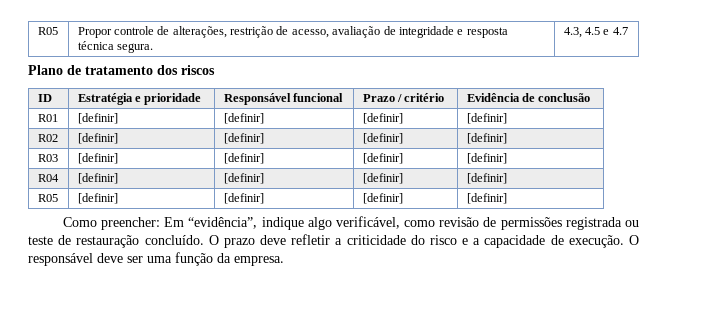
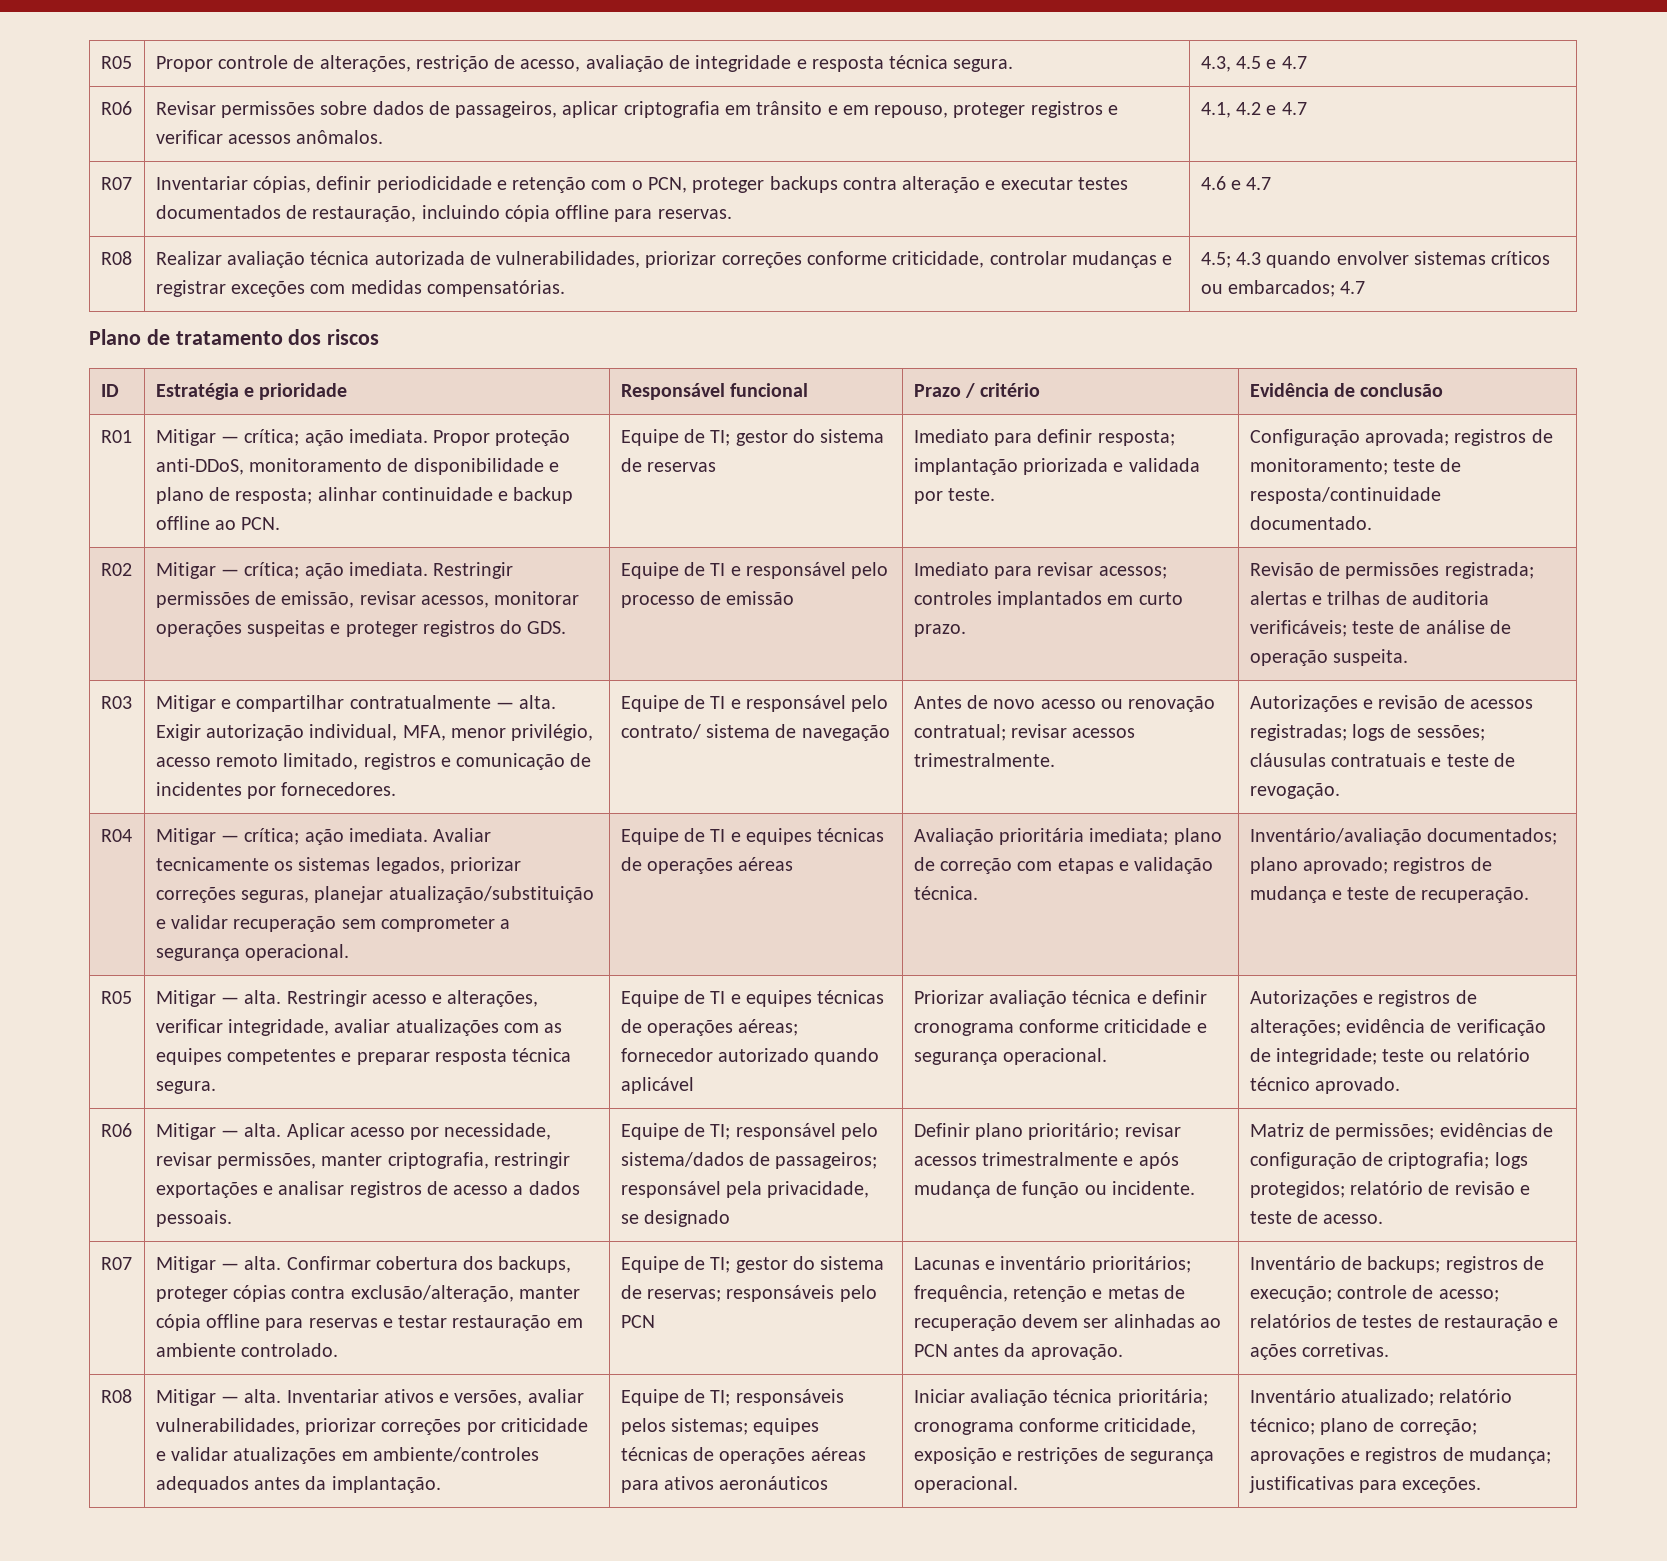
(628, 31) none -> [100,101,132,115] [155,101,1118,118] [155,130,384,144] [1200,102,1307,118] [100,177,132,190] [155,176,1128,193] [155,205,732,222] [1200,176,1272,190] [100,251,132,265] [155,251,1173,268] [155,280,565,297] [1200,251,1551,268] [1200,280,1366,297] // R06 | Revisar permissões sobre dados de passageiros, aplicar criptografia em trânsito e em repouso, proteger registros e verificar acessos anômalos. | 4.1, 4.2 e 4.7 // R07 | Inventariar cópias, definir periodicidade e retenção com o PCN, proteger backups contra alteração e executar testes documentados de restauração, incluindo cópia offline para reservas. | 4.6 e 4.7 // R08 | Realizar avaliação técnica autorizada de vulnerabilidades, priorizar correções conforme criticidade, controlar mudanças e registrar exceções com medidas compensatórias. | 4.5; 4.3 quando envolver sistemas críticos ou embarcados; 4.7
[77,113,118,124] [223,113,264,124] [362,113,403,124] [466,113,507,124] [37,134,58,142] [77,133,118,144] [223,133,264,144] [362,133,403,144] [466,133,507,144] [37,154,58,162] [77,153,118,164] [223,153,264,164] [362,153,403,164] [466,153,507,164] [37,174,59,182] [77,173,118,184] [223,173,264,184] [362,173,403,184] [466,173,507,184] [37,194,58,202] [77,193,118,204] [223,193,264,204] [362,193,403,204] [466,193,507,204] [62,216,639,230] [28,234,639,248] [28,252,284,266] [definir] | [definir] | [definir] | [definir] // R02 | [definir] | [definir] | [definir] | [definir] // R03 | [definir] | [definir] | [definir] | [definir] // R04 | [definir] | [definir] | [definir] | [definir] // R05 | [definir] | [definir] | [definir] | [definir] // Como preencher: Em “evidência”, indique algo verificável, como revisão de permissões registrada ou teste de restauração concluído. O prazo deve refletir a criticidade do risco e a capacidade de execução. O responsável deve ser uma função da empresa. -> [155,429,571,446] [155,458,559,475] [155,487,574,504] [155,516,281,530] [620,429,885,446] [620,458,717,472] [913,429,1175,446] [913,458,1200,475] [913,488,996,504] [1249,429,1553,446] [1249,458,1462,475] [1249,487,1441,504] [1249,516,1372,530] [100,563,132,576] [155,562,514,579] [155,591,580,608] [155,620,567,637] [620,562,889,579] [620,591,795,608] [913,562,1167,579] [913,591,1183,608] [913,624,966,637] [1249,562,1534,579] [1249,591,1489,605] [1249,620,1511,637] [1249,649,1409,666] [100,696,132,709] [155,695,557,712] [155,724,594,741] [155,753,592,770] [155,782,397,799] [620,695,889,712] [620,724,890,741] [913,695,1216,712] [913,724,1136,741] [913,753,1055,767] [1249,695,1533,712] [1249,724,1485,741] [1249,753,1515,767] [1249,783,1340,799] [100,829,132,842] [155,828,492,845] [155,857,521,874] [155,886,594,903] [155,915,511,932] [155,944,350,961] [620,828,885,845] [620,857,794,874] [913,828,1222,845] [913,857,1214,874] [913,886,978,900] [1249,828,1558,845] [1249,857,1492,874] [1249,886,1529,903] [100,991,132,1004] [155,990,539,1007] [155,1019,563,1036] [155,1048,572,1065] [155,1081,216,1094] [620,990,885,1007] [620,1019,799,1036] [620,1048,880,1065] [620,1077,694,1094] [913,990,1207,1007] [913,1019,1207,1036] [913,1048,1108,1065] [1249,990,1477,1007] [1249,1019,1546,1036] [1249,1048,1530,1065] [1249,1077,1401,1094] [100,1123,132,1137] [155,1123,552,1140] [155,1152,570,1169] [155,1181,580,1198] [155,1210,232,1227] [620,1123,878,1140] [620,1152,878,1169] [620,1181,870,1198] [620,1210,731,1227] [913,1123,1181,1140] [913,1152,1179,1169] [913,1181,1195,1198] [1249,1123,1553,1140] [1249,1152,1528,1169] [1249,1181,1530,1198] [1249,1210,1384,1224] [100,1257,132,1270] [155,1256,572,1273] [155,1285,580,1302] [155,1314,583,1331] [155,1343,339,1357] [620,1256,885,1273] [620,1285,877,1302] [620,1315,655,1328] [913,1256,1191,1273] [913,1285,1185,1302] [913,1314,1221,1331] [913,1343,1123,1360] [1249,1256,1544,1273] [1249,1285,1499,1302] [1249,1314,1559,1331] [1249,1343,1390,1360] [100,1389,132,1403] [155,1389,584,1406] [155,1418,588,1435] [155,1447,539,1464] [155,1476,441,1493] [620,1389,844,1406] [620,1418,820,1435] [620,1447,866,1464] [620,1476,829,1493] [913,1389,1208,1406] [913,1418,1197,1435] [913,1447,1214,1464] [913,1476,1018,1493] [1249,1389,1513,1406] [1249,1418,1477,1435] [1249,1447,1551,1464] [1248,1476,1482,1493] Mitigar — crítica; ação imediata. Propor proteção anti-DDoS, monitoramento de disponibilidade e plano de resposta; alinhar continuidade e backup offline ao PCN. | Equipe de TI; gestor do sistema de reservas | Imediato para definir resposta; implantação priorizada e validada por teste. | Configuração aprovada; registros de monitoramento; teste de resposta/continuidade documentado. // R02 | Mitigar — crítica; ação imediata. Restringir permissões de emissão, revisar acessos, monitorar operações suspeitas e proteger registros do GDS. | Equipe de TI e responsável pelo processo de emissão | Imediato para revisar acessos; controles implantados em curto prazo. | Revisão de permissões registrada; alertas e trilhas de auditoria verificáveis; teste de análise de operação suspeita. // R03 | Mitigar e compartilhar contratualmente — alta. Exigir autorização individual, MFA, menor privilégio, acesso remoto limitado, registros e comunicação de incidentes por fornecedores. | Equipe de TI e responsável pelo contrato/ sistema de navegação | Antes de novo acesso ou renovação contratual; revisar acessos trimestralmente. | Autorizações e revisão de acessos registradas; logs de sessões; cláusulas contratuais e teste de revogação. // R04 | Mitigar — crítica; ação imediata. Avaliar tecnicamente os sistemas legados, priorizar correções seguras, planejar atualização/substituição e validar recuperação sem comprometer a segurança operacional. | Equipe de TI e equipes técnicas de operações aéreas | Avaliação prioritária imediata; plano de correção com etapas e validação técnica. | Inventário/avaliação documentados; plano aprovado; registros de mudança e teste de recuperação. // R05 | Mitigar — alta. Restringir acesso e alterações, verificar integridade, avaliar atualizações com as equipes competentes e preparar resposta técnica segura. | Equipe de TI e equipes técnicas de operações aéreas; fornecedor autorizado quando aplicável | Priorizar avaliação técnica e definir cronograma conforme criticidade e segurança operacional. | Autorizações e registros de alterações; evidência de verificação de integridade; teste ou relatório técnico aprovado. // R06 | Mitigar — alta. Aplicar acesso por necessidade, revisar permissões, manter criptografia, restringir exportações e analisar registros de acesso a dados pessoais. | Equipe de TI; responsável pelo sistema/dados de passageiros; responsável pela privacidade, se designado | Definir plano prioritário; revisar acessos trimestralmente e após mudança de função ou incidente. | Matriz de permissões; evidências de configuração de criptografia; logs protegidos; relatório de revisão e teste de acesso. // R07 | Mitigar — alta. Confirmar cobertura dos backups, proteger cópias contra exclusão/alteração, manter cópia offline para reservas e testar restauração em ambiente controlado. | Equipe de TI; gestor do sistema de reservas; responsáveis pelo PCN | Lacunas e inventário prioritários; frequência, retenção e metas de recuperação devem ser alinhadas ao PCN antes da aprovação. | Inventário de backups; registros de execução; controle de acesso; relatórios de testes de restauração e ações corretivas. // R08 | Mitigar — alta. Inventariar ativos e versões, avaliar vulnerabilidades, priorizar correções por criticidade e validar atualizações em ambiente/controles adequados antes da implantação. | Equipe de TI; responsáveis pelos sistemas; equipes técnicas de operações aéreas para ativos aeronáuticos | Iniciar avaliação técnica prioritária; cronograma conforme criticidade, exposição e restrições de segurança operacional. | Inventário atualizado; relatório técnico; plano de correção; aprovações e registros de mudança; justificativas para exceções.

